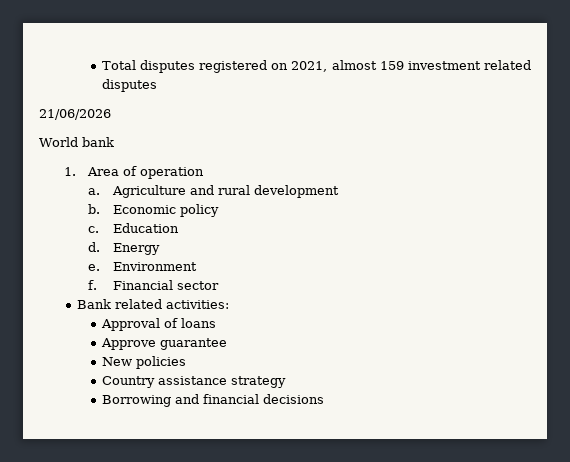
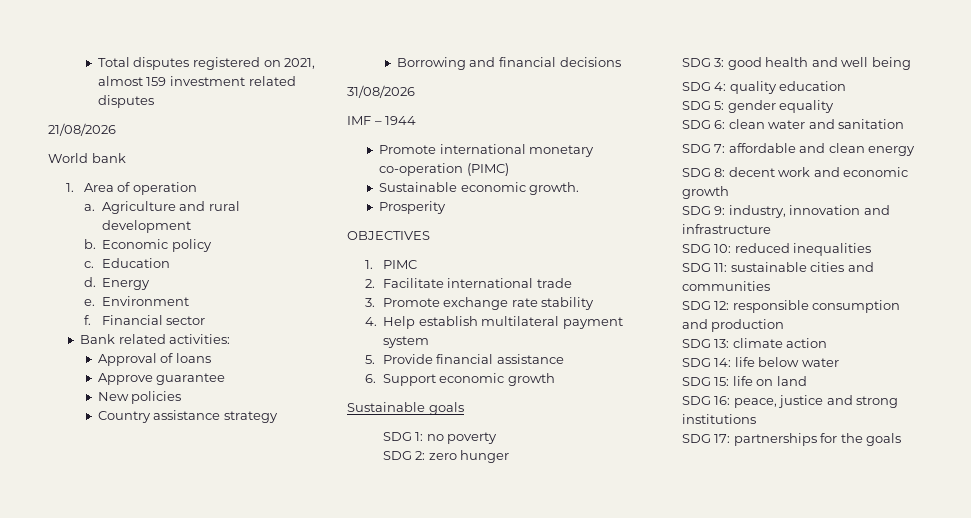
[39,109,111,120] 21/06/2026 -> [48,123,116,136] 21/08/2026
(324, 399) none -> [347,85,415,98] [347,116,417,125] [379,144,595,157] [379,163,509,176] [379,182,580,195] [379,201,447,214] [347,231,430,240] [364,260,417,269] [364,278,572,288] [364,297,595,310] [364,316,623,329] [383,336,430,348] [364,354,564,364] [364,373,555,386] [347,402,464,415] [382,432,498,444] [382,450,510,463] [681,57,911,70] [681,81,847,94] [681,100,835,113] [681,119,905,129] [681,143,916,156] [681,167,909,177] [681,186,729,199] [681,205,890,218] [681,224,771,234] [681,243,872,256] [681,262,874,272] [681,281,770,291] [681,300,901,313] [681,319,785,332] [681,338,828,348] [681,357,839,367] [681,376,807,386] [681,395,899,408] [681,414,756,424] [681,433,902,446] // 31/08/2026 // IMF – 1944 // Promote international monetary co-operation (PIMC) // Sustainable economic growth. // Prosperity // OBJECTIVES // 1. PIMC // 2. Facilitate international trade // 3. Promote exchange rate stability // 4. Help establish multilateral payment system // 5. Provide financial assistance // 6. Support economic growth // Sustainable goals // SDG 1: no poverty // SDG 2: zero hunger // SDG 3: good health and well being // SDG 4: quality education // SDG 5: gender equality // SDG 6: clean water and sanitation // SDG 7: affordable and clean energy // SDG 8: decent work and economic growth // SDG 9: industry, innovation and infrastructure // SDG 10: reduced inequalities // SDG 11: sustainable cities and communities // SDG 12: responsible consumption and production // SDG 13: climate action // SDG 14: life below water // SDG 15: life on land // SDG 16: peace, justice and strong institutions // SDG 17: partnerships for the goals

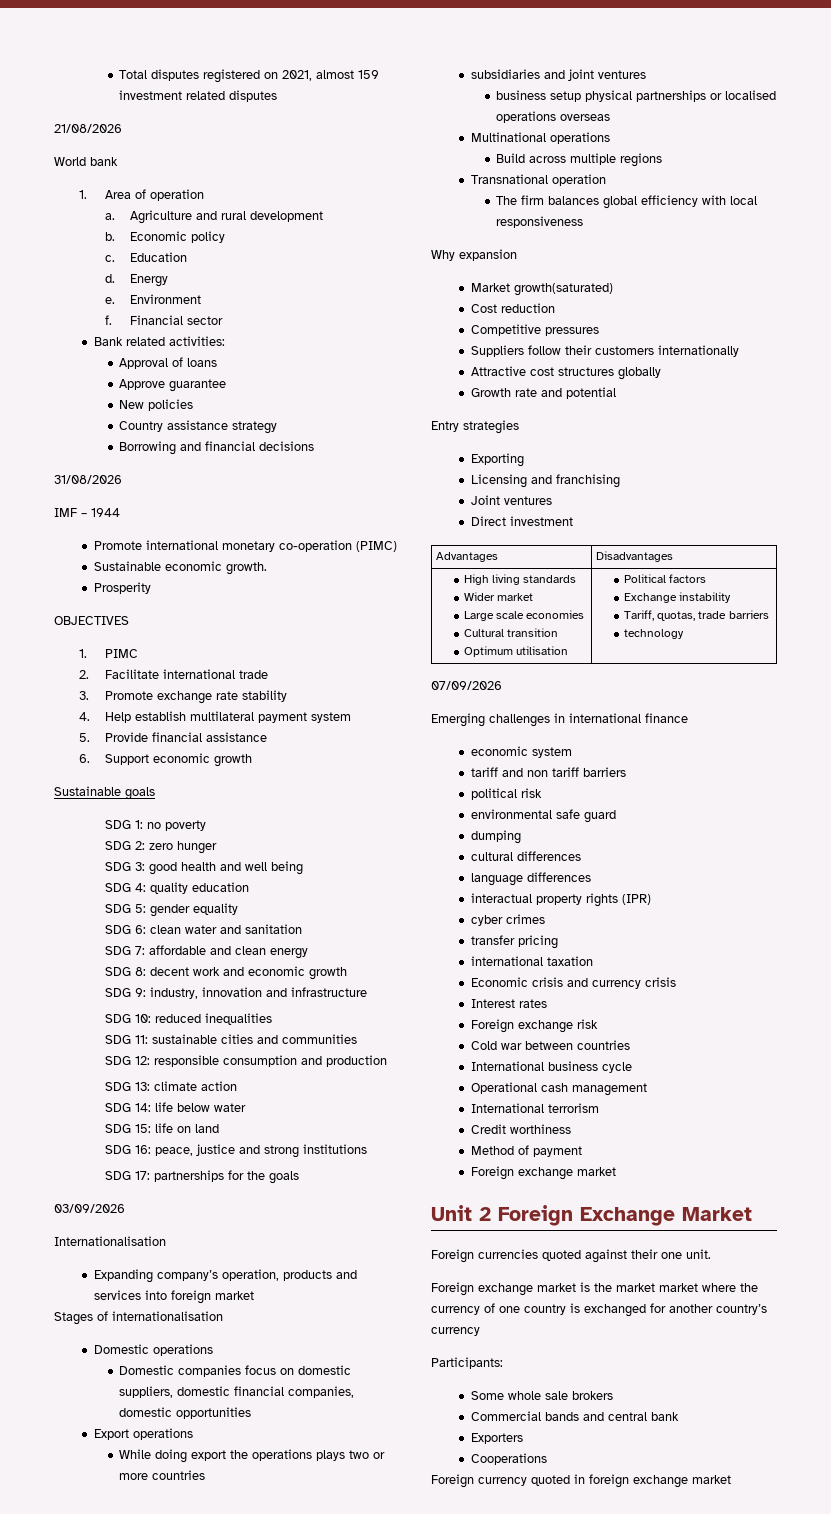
(902, 439) none -> [54,1204,125,1213] [54,1236,166,1246] [93,1269,357,1283] [93,1290,254,1304] [54,1311,223,1325] [93,1344,213,1356] [119,1365,352,1377] [119,1386,355,1398] [119,1407,252,1419] [93,1428,193,1440] [119,1449,386,1463] [119,1470,206,1480] [470,69,646,81] [496,90,777,102] [496,111,611,123] [470,132,610,144] [496,153,663,167] [470,174,606,186] [496,195,758,209] [496,216,584,228] [431,249,517,261] [470,283,613,296] [470,303,555,313] [470,324,599,336] [470,345,739,357] [470,366,661,380] [470,387,616,399] [431,420,519,434] [470,453,524,467] [470,474,620,488] [470,495,552,505] [470,516,573,526] [436,552,499,562] [596,551,674,562] [464,574,577,585] [464,592,534,601] [464,610,585,621] [464,628,559,637] [464,646,569,657] [624,574,707,583] [624,592,732,603] [624,610,769,621] [624,629,685,639] [431,681,502,690] [431,713,688,727] [470,746,572,758] [470,767,626,777] [470,788,542,800] [470,809,616,823] [470,830,521,844] [470,851,581,861] [470,872,591,886] [470,893,651,907] [470,914,545,926] [470,935,558,949] [470,956,593,966] [470,977,676,989] [470,999,547,1008] [470,1019,598,1033] [470,1040,630,1050] [470,1061,632,1073] [470,1082,647,1096] [470,1103,599,1113] [470,1124,571,1134] [470,1145,582,1157] [470,1166,616,1180] [431,1205,752,1226] [431,1249,711,1263] [431,1282,758,1296] [431,1303,767,1317] [431,1327,480,1336] [431,1357,503,1369] [470,1391,613,1400] [470,1411,679,1421] [470,1433,523,1444] [470,1453,547,1465] [431,1474,731,1488] // 03/09/2026 // Internationalisation // Expanding company’s operation, products and services into foreign market // Stages of internationalisation // Domestic operations // Domestic companies focus on domestic suppliers, domestic financial companies, domestic opportunities // Export operations // While doing export the operations plays two or more countries // subsidiaries and joint ventures // business setup physical partnerships or localised operations overseas // Multinational operations // Build across multiple regions // Transnational operation // The firm balances global efficiency with local responsiveness // Why expansion // Market growth(saturated) // Cost reduction // Competitive pressures // Suppliers follow their customers internationally // Attractive cost structures globally // Growth rate and potential // Entry strategies // Exporting // Licensing and franchising // Joint ventures // Direct investment // Advantages | Disadvantages // High living standards // Wider market // Large scale economies // Cultural transition // Optimum utilisation | Political factors // Exchange instability // Tariff, quotas, trade barriers // technology // 07/09/2026 // Emerging challenges in international finance // economic system // tariff and non tariff barriers // political risk // environmental safe guard // dumping // cultural differences // language differences // interactual property rights (IPR) // cyber crimes // transfer pricing // international taxation // Economic crisis and currency crisis // Interest rates // Foreign exchange risk // Cold war between countries // International business cycle // Operational cash management // International terrorism // Credit worthiness // Method of payment // Foreign exchange market // Unit 2 Foreign Exchange Market // Foreign currencies quoted against their one unit. // Foreign exchange market is the market market where the currency of one country is exchanged for another country’s currency // Participants: // Some whole sale brokers // Commercial bands and central bank // Exporters // Cooperations // Foreign currency quoted in foreign exchange market

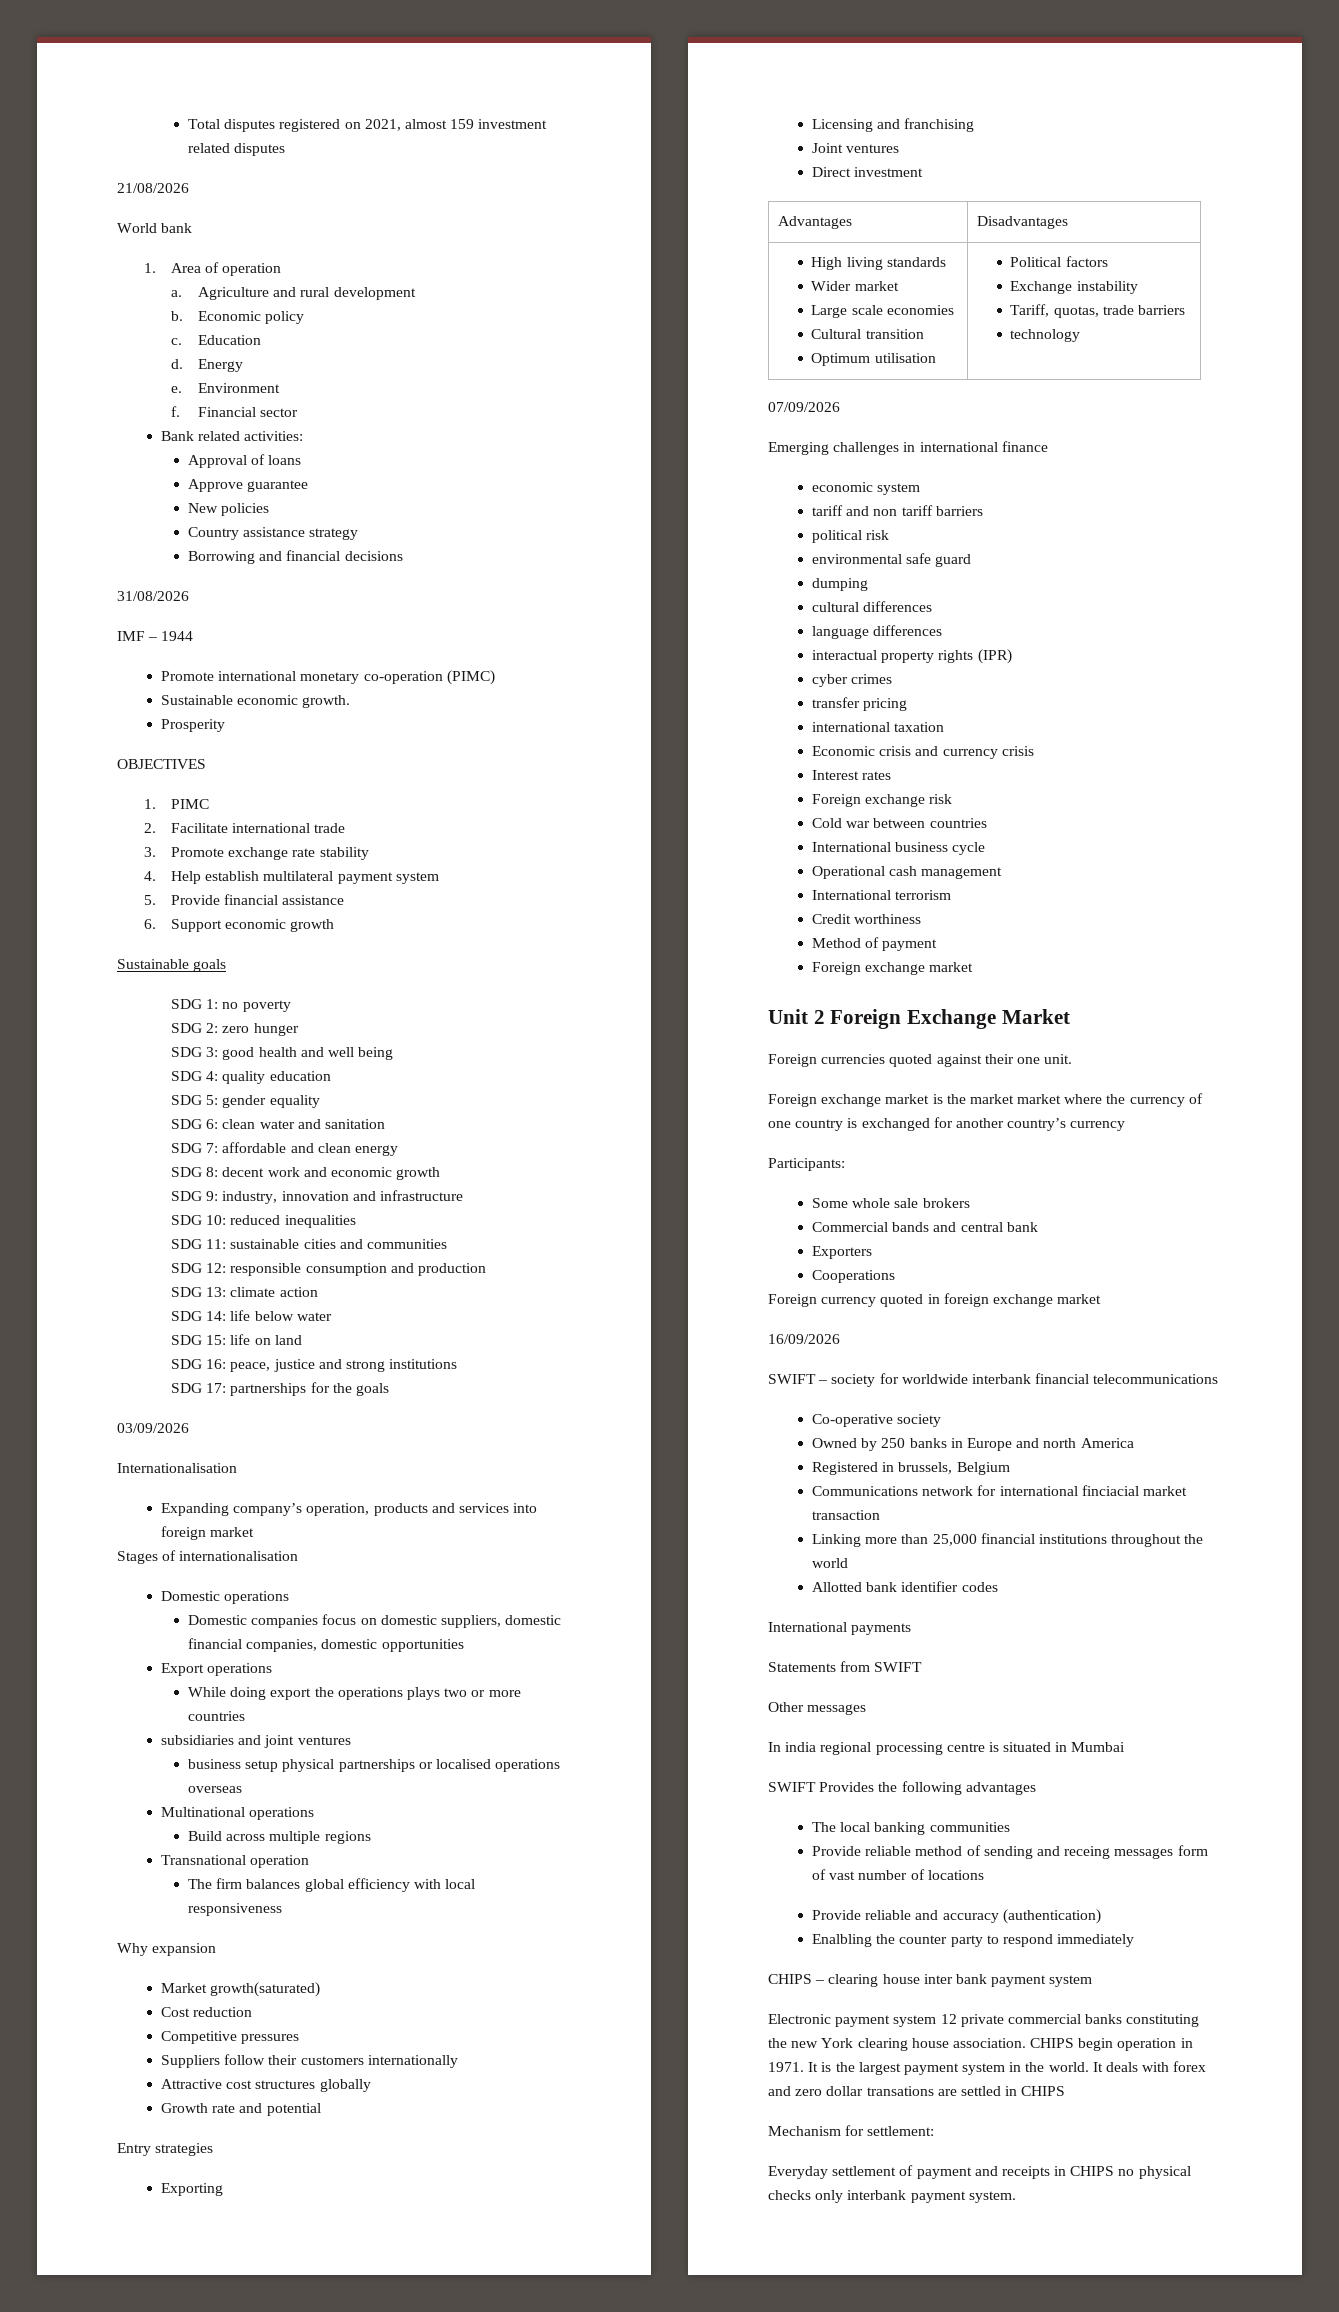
(731, 1479) none -> [768,1334,840,1344] [768,1373,1219,1387] [812,1414,942,1427] [812,1438,1134,1451] [812,1462,1010,1475] [812,1485,1187,1496] [812,1510,881,1520] [812,1533,1204,1547] [812,1558,849,1568] [812,1581,998,1592] [768,1622,912,1635] [768,1661,923,1672] [768,1702,867,1715] [768,1742,1126,1755] [768,1781,1036,1795] [812,1822,1010,1835] [812,1845,1208,1859] [812,1869,984,1880] [812,1909,1101,1924] [812,1934,1135,1947] [768,1974,1093,1987] [768,2014,1200,2027] [768,2038,1193,2051] [768,2061,1207,2075] [768,2086,1066,2096] [768,2125,935,2136] [768,2165,1191,2179] [768,2190,1016,2203] // 16/09/2026 // SWIFT – society for worldwide interbank financial telecommunications // Co-operative society // Owned by 250 banks in Europe and north America // Registered in brussels, Belgium // Communications network for international finciacial market transaction // Linking more than 25,000 financial institutions throughout the world // Allotted bank identifier codes // International payments // Statements from SWIFT // Other messages // In india regional processing centre is situated in Mumbai // SWIFT Provides the following advantages // The local banking communities // Provide reliable method of sending and receing messages form of vast number of locations // Provide reliable and accuracy (authentication) // Enalbling the counter party to respond immediately // CHIPS – clearing house inter bank payment system // Electronic payment system 12 private commercial banks constituting the new York clearing house association. CHIPS begin operation in 1971. It is the largest payment system in the world. It deals with forex and zero dollar transations are settled in CHIPS // Mechanism for settlement: // Everyday settlement of payment and receipts in CHIPS no physical checks only interbank payment system.

